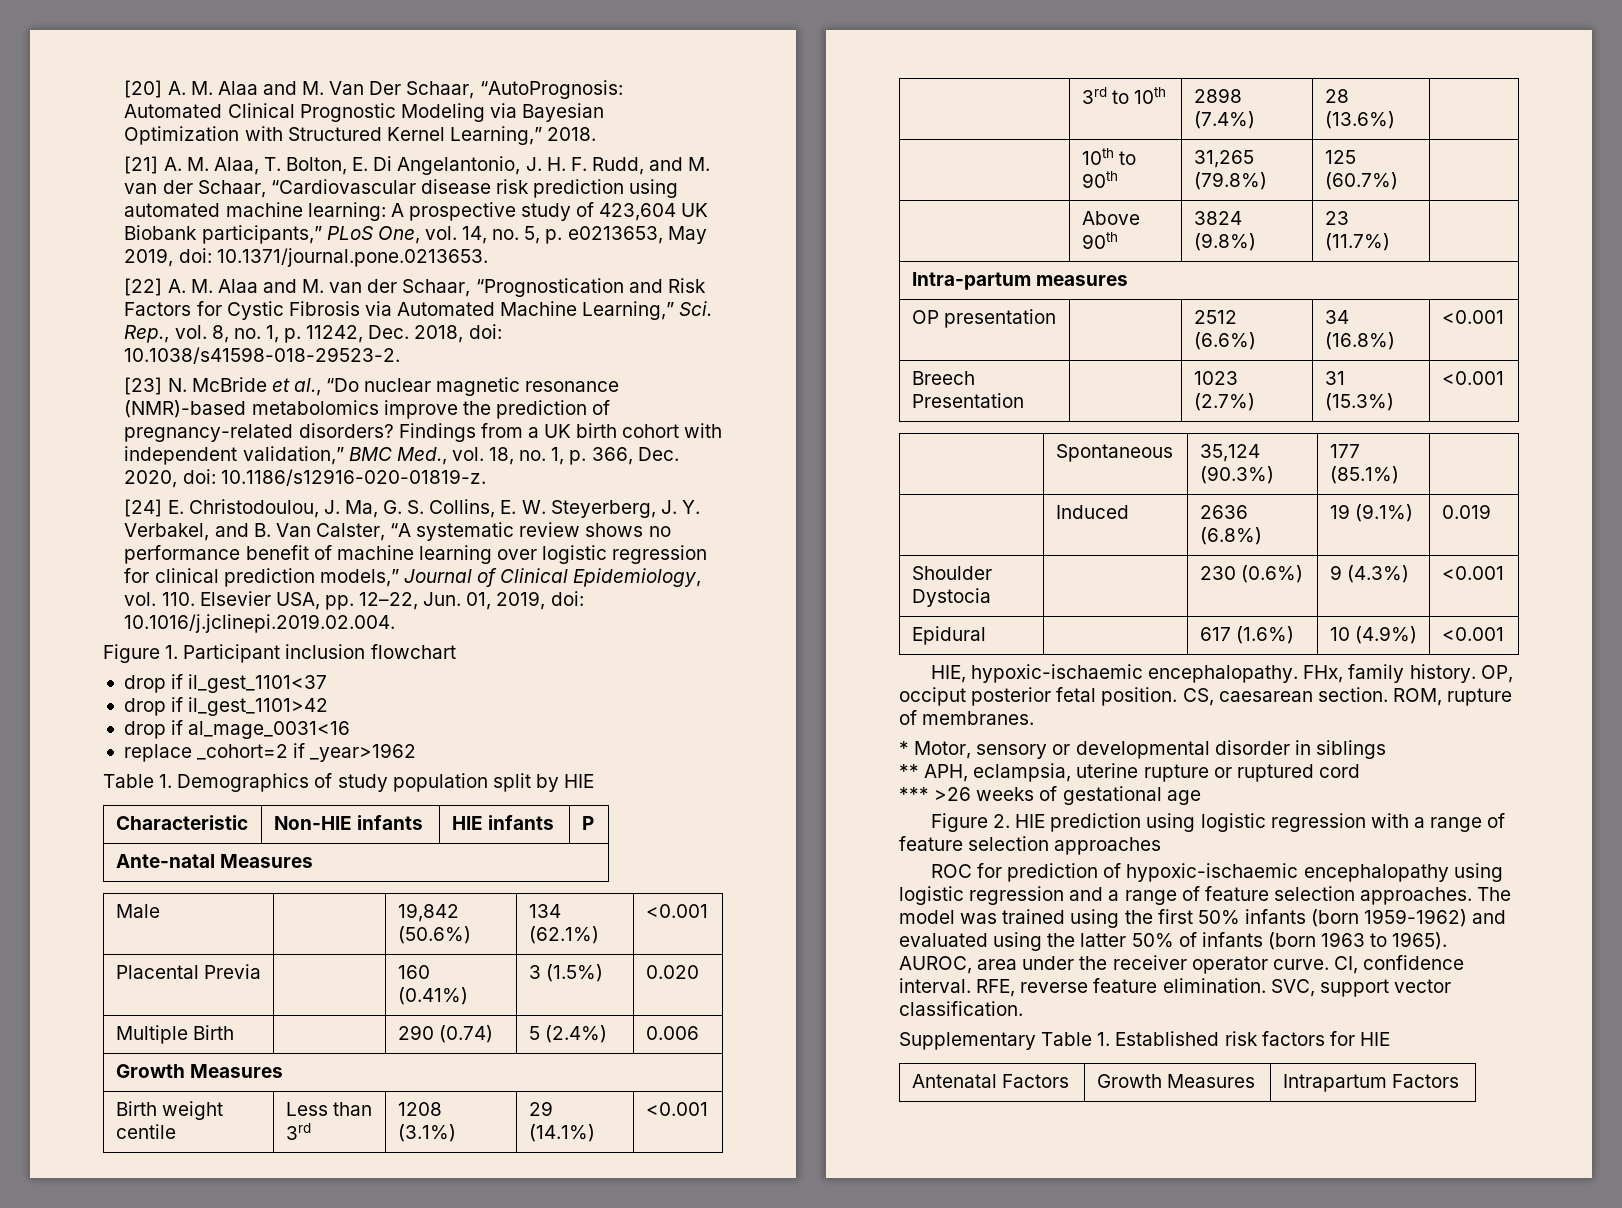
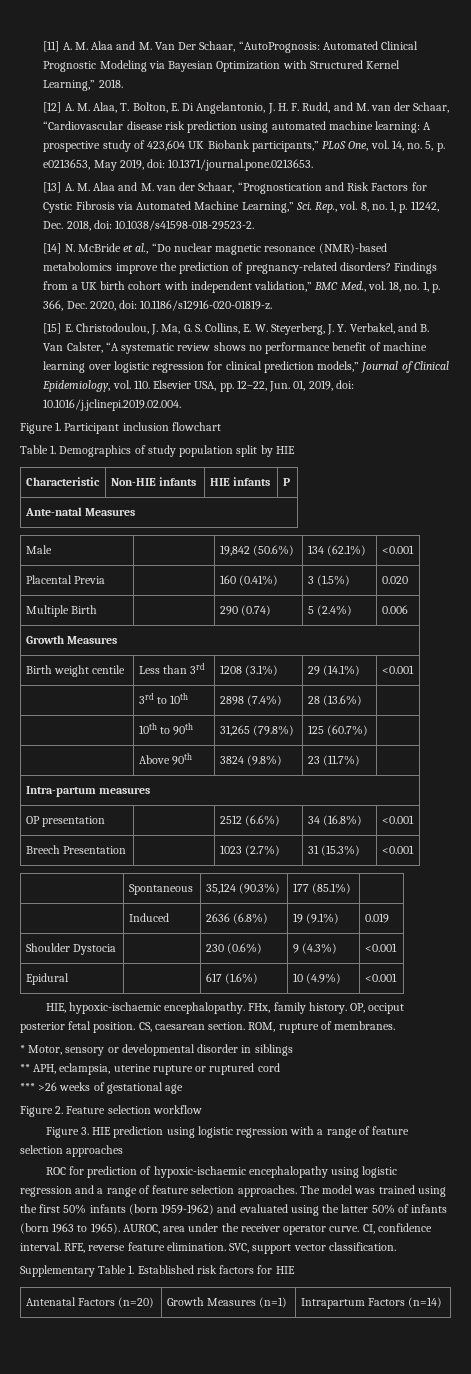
[124,80,163,98] [20] -> [43,41,60,52] [11]
[124,156,159,174] [21] -> [43,102,62,113] [12]
[124,278,163,296] [22] -> [43,182,62,193] [13]
[124,377,163,395] [23] -> [43,243,62,254] [14]
[124,499,163,517] [24] -> [43,323,62,334] [15]
[123,674,328,693] [123,697,329,716] [123,720,351,739] [123,743,417,762] // drop if il_gest_1101<37 // drop if il_gest_1101>42 // drop if al_mage_0031<16 // replace _cohort=2 if _year>1962 -> (221, 426) none
(1011, 821) none -> [66,1105,202,1114] [45,1127,89,1138] Feature selection workflow // Figure 3.
[1096,1074,1256,1088] | Growth Measures -> [118,1297,155,1308] [166,1297,288,1308] (n=20) | Growth Measures (n=1)
(1460, 1081) none -> [408,1297,443,1308] (n=14)

